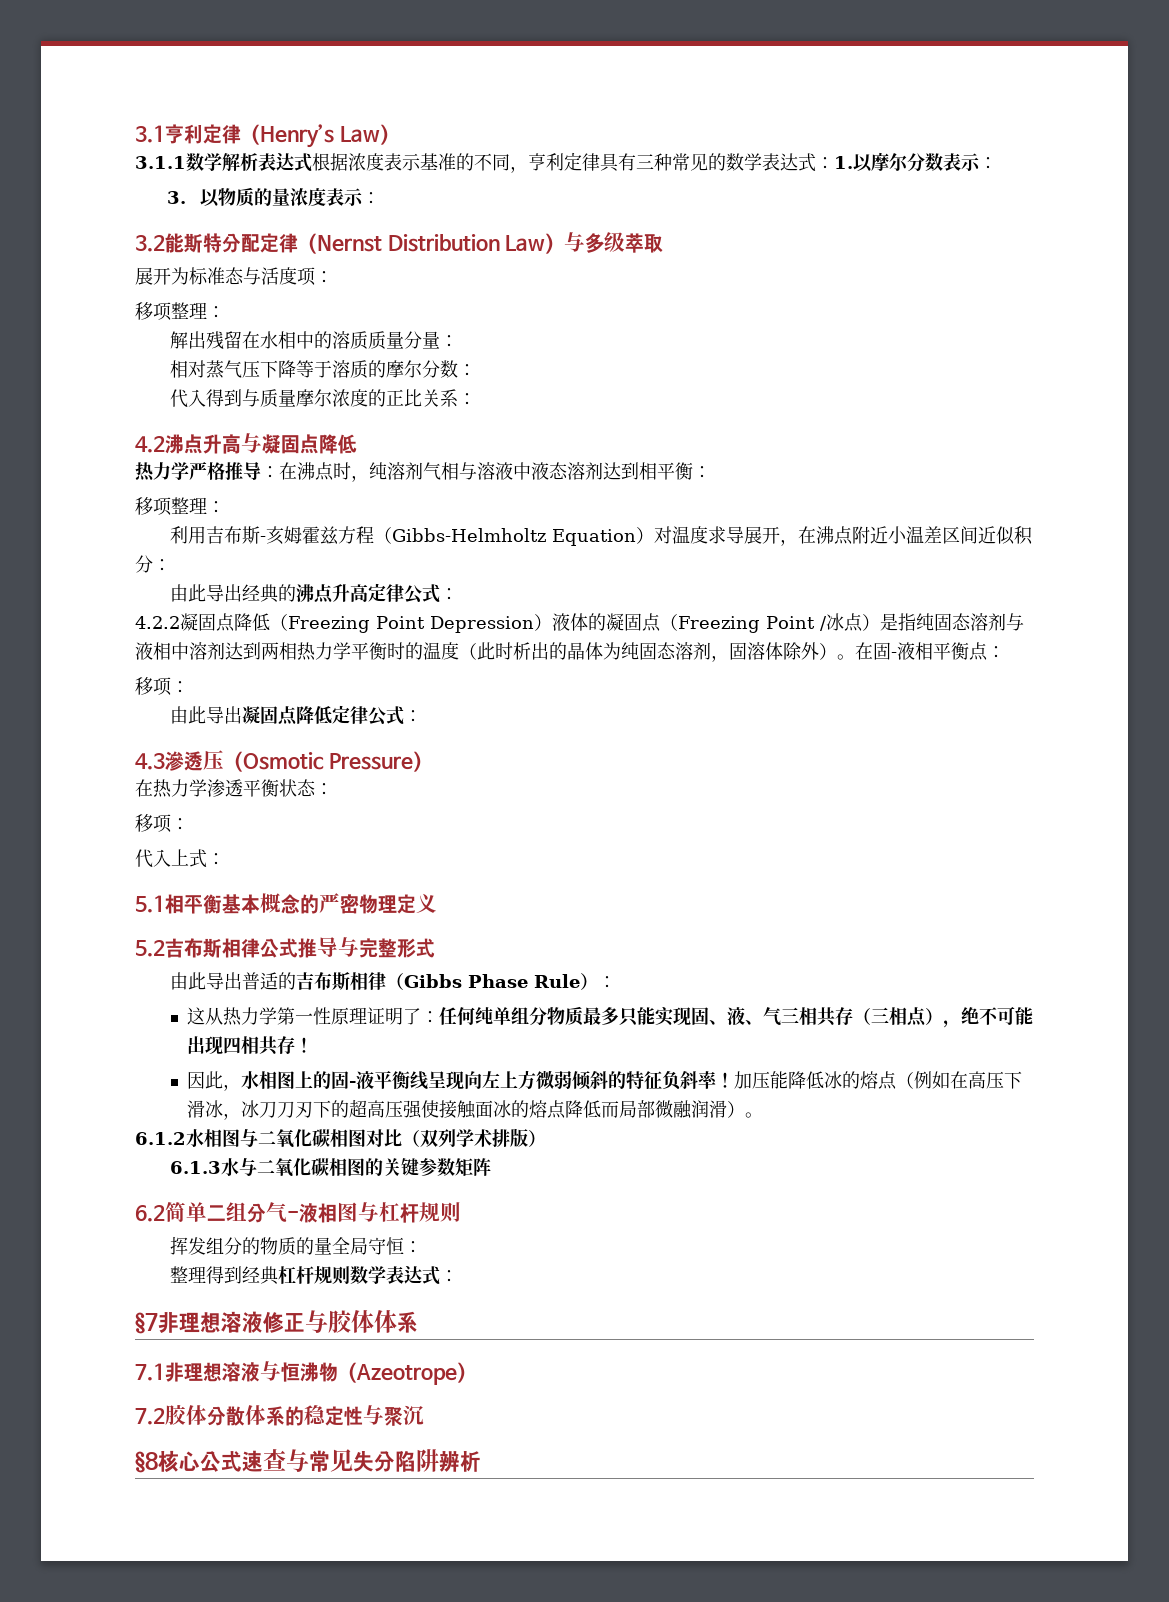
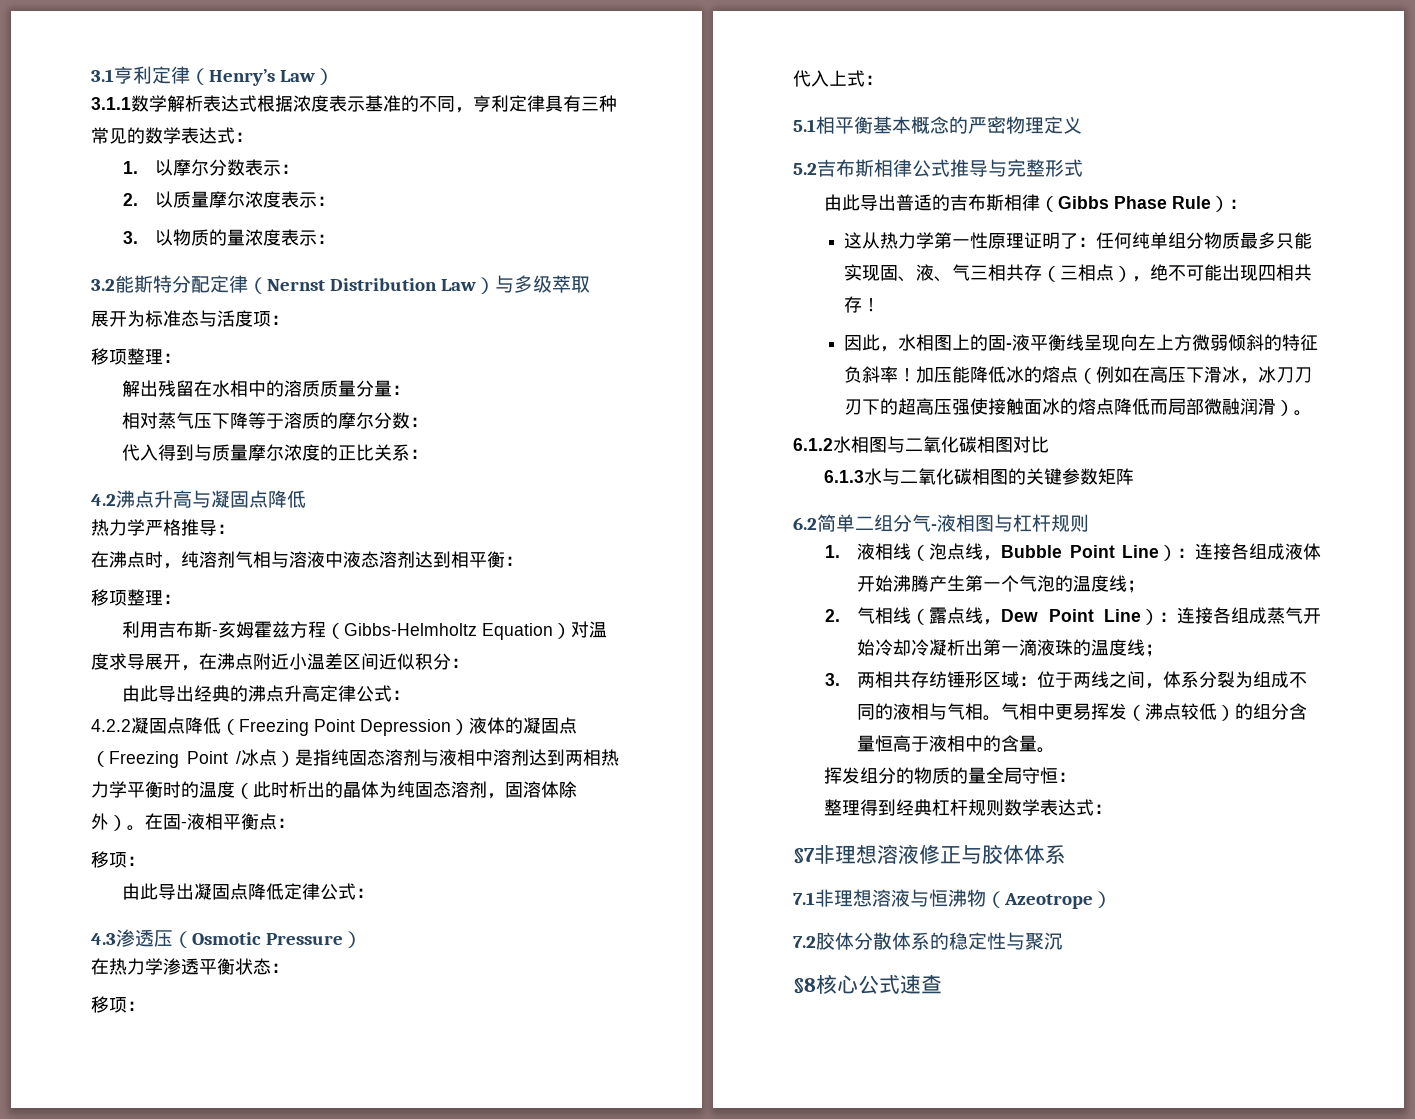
(834, 163) none -> (253, 137) //
(997, 163) none -> [123,191,336,208] // 2.以质量摩尔浓度表示：
(279, 472) none -> (235, 529) //
[402,1128,546,1148] （双列学术排版） -> (1049, 444) none
(461, 1212) none -> [825,543,1321,561] [857,575,1146,593] [825,607,1321,625] [857,639,1164,657] [825,671,1308,689] [857,703,1308,721] [857,735,1056,753] // 1.液相线（泡点线，Bubble Point Line）：连接各组成液体开始沸腾产生第一个气泡的温度线； // 2.气相线（露点线，Dew Point Line）：连接各组成蒸气开始冷却冷凝析出第一滴液珠的温度线； // 3.两相共存纺锤形区域：位于两线之间，体系分裂为组成不同的液相与气相。气相中更易挥发（沸点较低）的组分含量恒高于液相中的含量。
[286,1449,481,1472] 与常见失分陷阱辨析 -> (942, 984) none

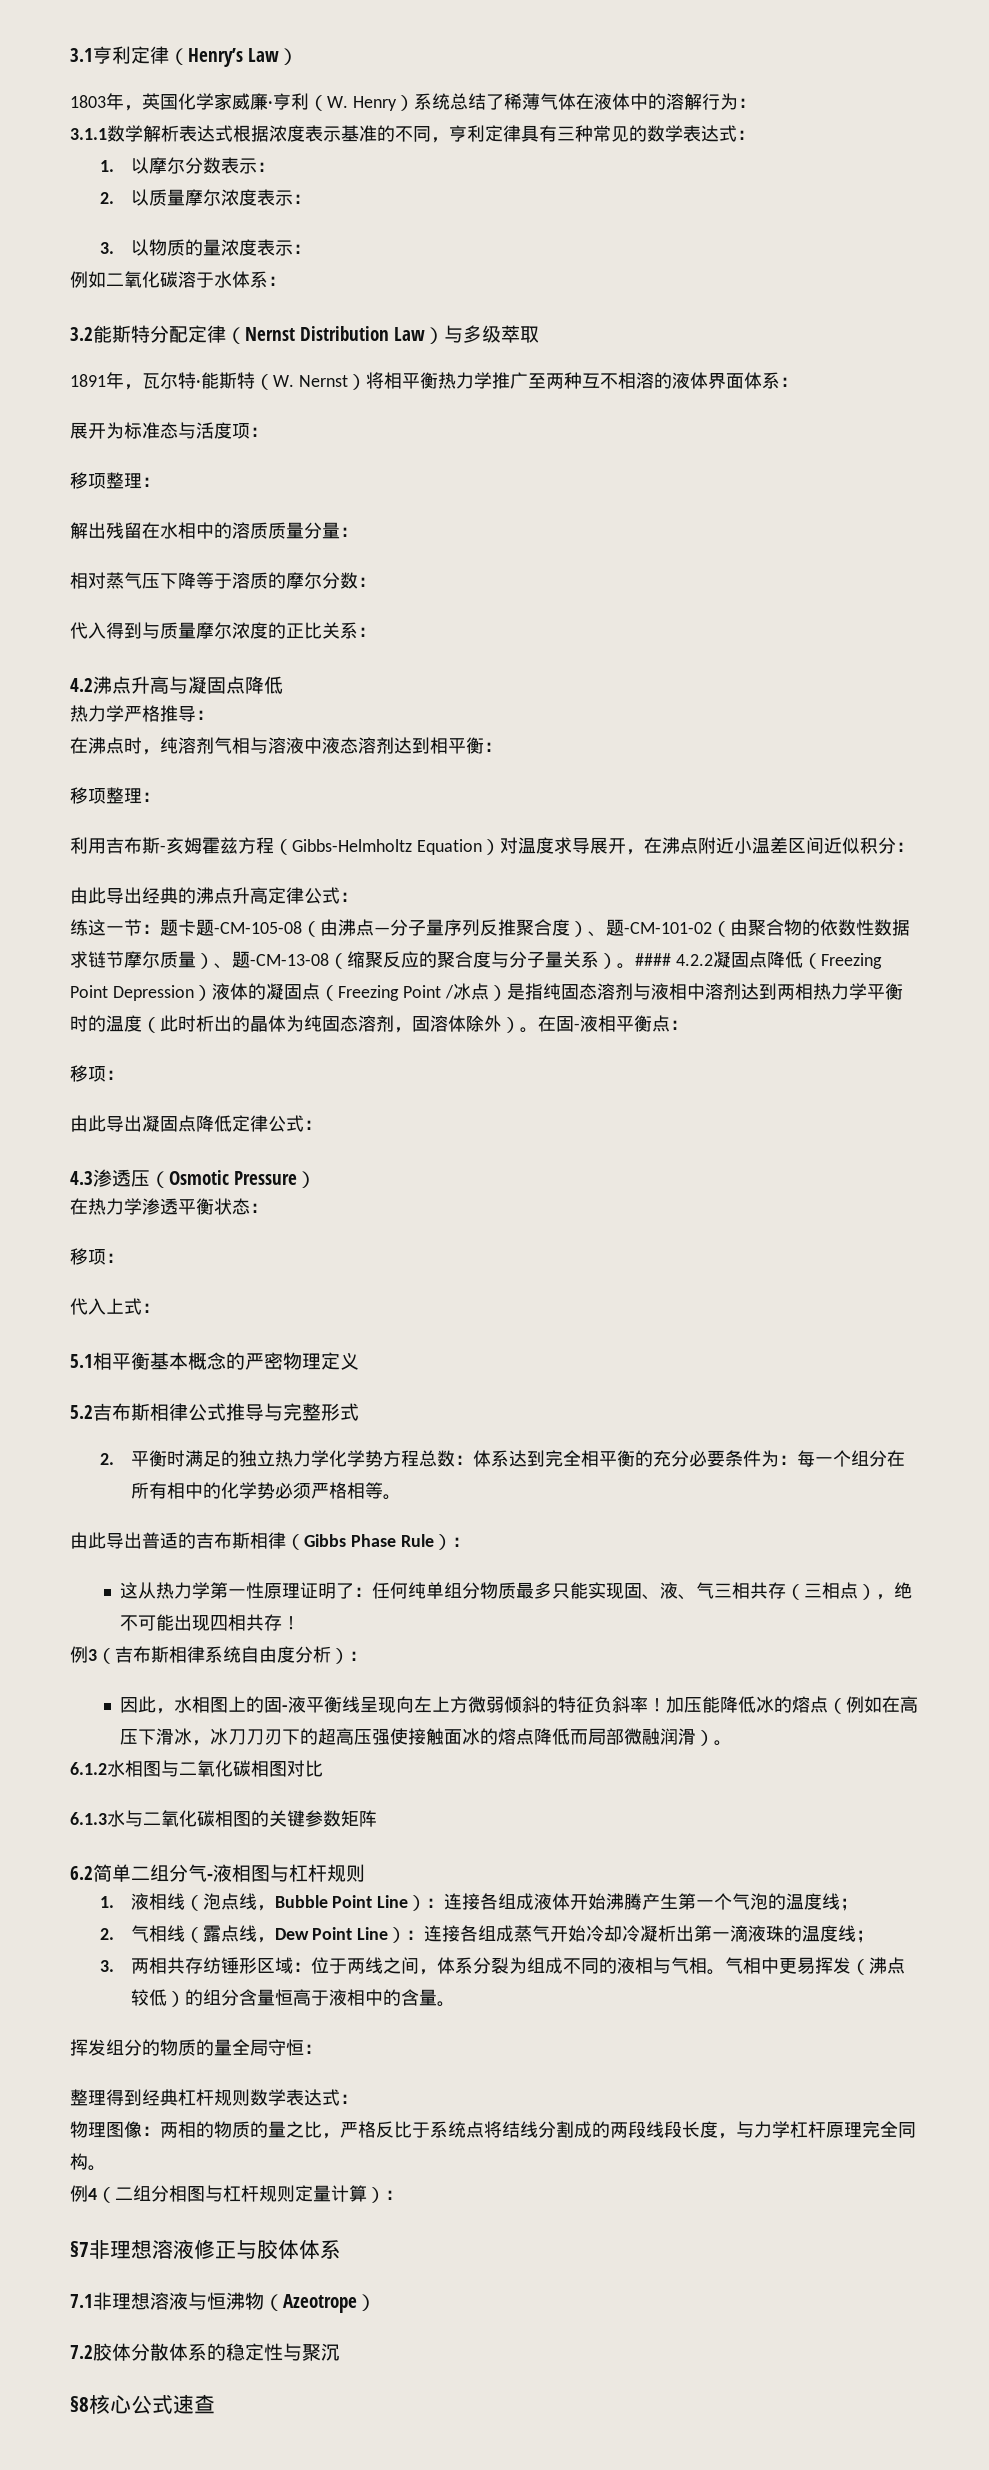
(335, 76) none -> [70,93,756,111] // 1803年，英国化学家威廉·亨利（W. Henry）系统总结了稀薄气体在液体中的溶解行为：
(336, 239) none -> [70,271,286,288] // 例如二氧化碳溶于水体系：
(591, 284) none -> [70,372,798,390] // 1891年，瓦尔特·能斯特（W. Nernst）将相平衡热力学推广至两种互不相溶的液体界面体系：
(410, 695) none -> [70,919,910,937] [70,951,671,969] 练这一节：题卡题-CM-105-08（由沸点—分子量序列反推聚合度）、题-CM-101-02（由聚合物的依数性数据求链节摩尔质量）、题-CM-13-08（缩聚反应的聚合度与分子量关系）。####
(1083, 168) none -> [100,1450,905,1467] [130,1482,401,1500] // 2.平衡时满足的独立热力学化学势方程总数：体系达到完全相平衡的充分必要条件为：每一个组分在所有相中的化学势必须严格相等。
(881, 305) none -> [70,1646,367,1664] // 例3（吉布斯相律系统自由度分析）：
(1112, 809) none -> [70,2121,916,2139] [70,2153,106,2171] [70,2185,403,2203] // 物理图像：两相的物质的量之比，严格反比于系统点将结线分割成的两段线段长度，与力学杠杆原理完全同构。 // 例4（二组分相图与杠杆规则定量计算）：

